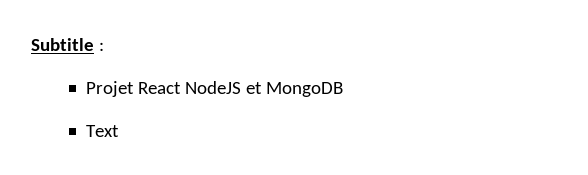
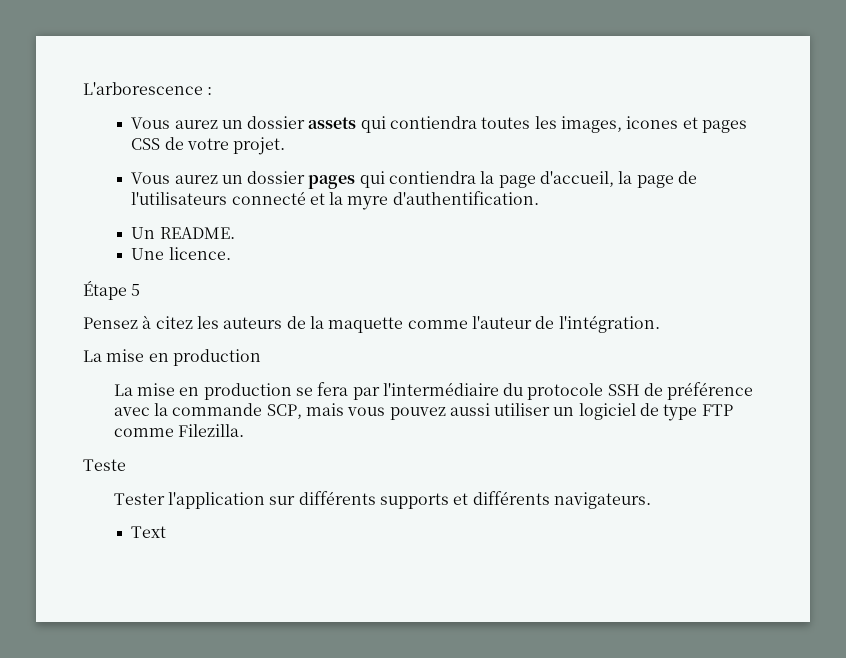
[31,38,94,51] Subtitle -> [83,82,203,95] L'arborescence
[86,81,344,97] Projet React NodeJS et MongoDB -> [131,116,748,133] [131,137,286,155] [131,171,698,189] [131,191,539,210] [131,227,235,239] [131,247,231,260] [83,280,141,300] [83,315,660,333] [83,349,261,366] [113,382,754,400] [113,403,733,421] [113,424,244,437] [83,459,126,471] [113,491,651,509] Vous aurez un dossier assets qui contiendra toutes les images, icones et pages CSS de votre projet. // Vous aurez un dossier pages qui contiendra la page d'accueil, la page de l'utilisateurs connecté et la myre d'authentification. // Un README. // Une licence. // Étape 5 // Pensez à citez les auteurs de la maquette comme l'auteur de l'intégration. // La mise en production // La mise en production se fera par l'intermédiaire du protocole SSH de préférence avec la commande SCP, mais vous pouvez aussi utiliser un logiciel de type FTP comme Filezilla. // Teste // Tester l'application sur différents supports et différents navigateurs.

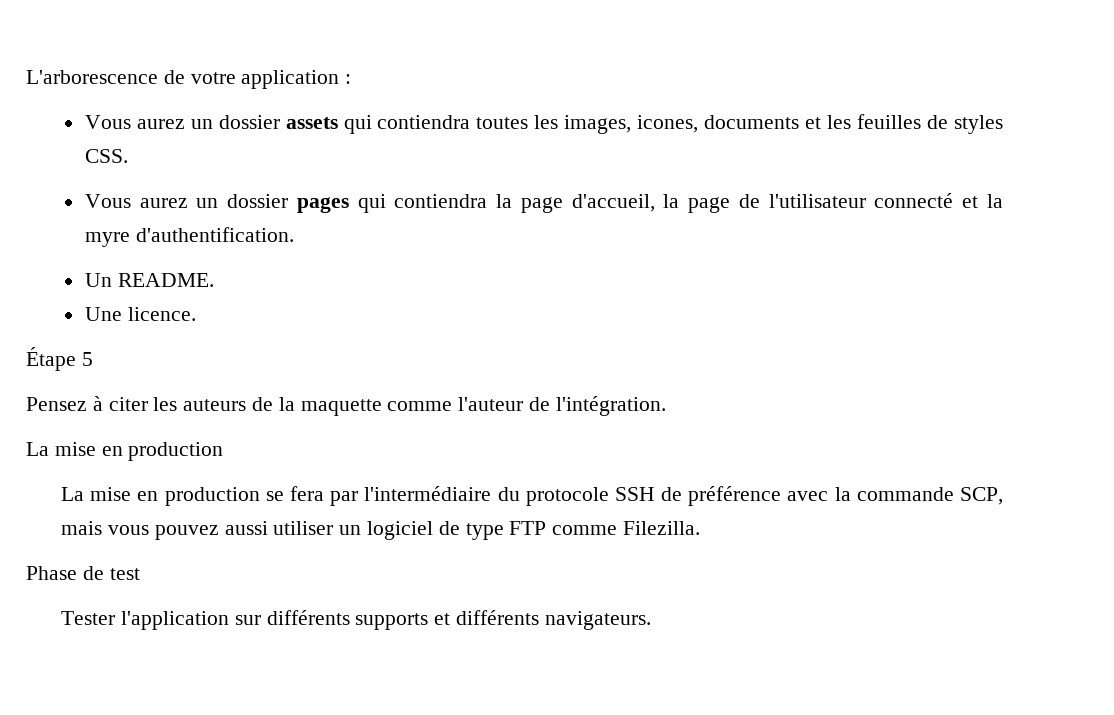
(203, 88) none -> [163,70,340,89] de votre application
[626,116,748,133] [131,137,286,155] icones et pages CSS de votre projet. -> [637,114,1004,134] [84,149,128,163] icones, documents et les feuilles de styles CSS.
[131,192,228,205] l'utilisateurs -> [768,194,866,208] l'utilisateur
[155,316,193,329] citez -> [108,397,148,411] citer
[83,459,126,471] Teste -> [26,566,140,580] Phase de test
[131,526,167,538] // Text -> (651, 620) none

